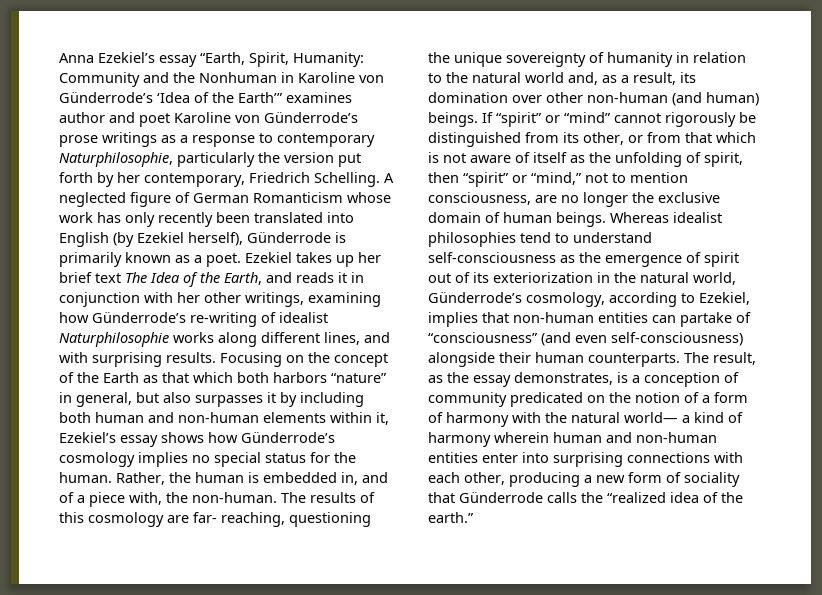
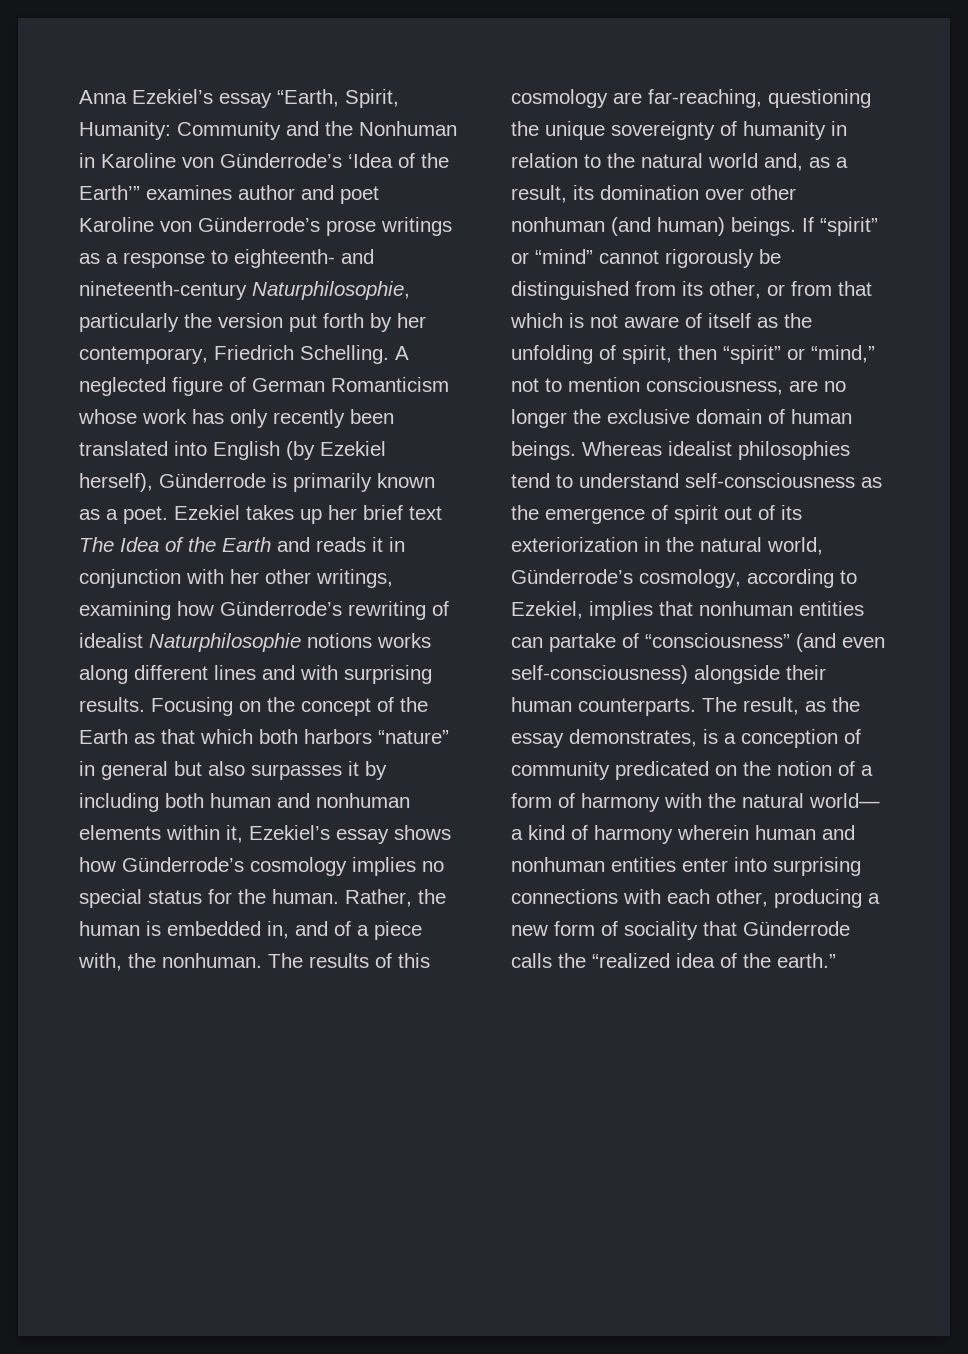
[277,133,375,147] contemporary -> [234,249,374,268] [79,281,247,300] eighteenth- and nineteenth-century
[224,272,262,285] Earth, -> [222,537,271,552] Earth
[190,312,257,327] re-writing -> [348,601,426,620] rewriting
(169, 339) none -> [307,633,372,648] notions
[324,332,360,345] lines, -> [214,665,256,680] lines
[76,392,132,407] general, -> [101,761,168,780] general
[178,412,259,423] non-human -> [316,793,410,808] nonhuman
[192,492,277,503] non-human. -> [162,953,262,968] nonhuman.
[193,512,285,527] far- reaching, -> [648,89,762,108] far-reaching,
[587,92,668,103] non-human -> [511,217,605,232] nonhuman
[513,312,594,323] non-human -> [699,601,793,616] nonhuman
[636,432,717,443] non-human -> [511,857,605,872] nonhuman

